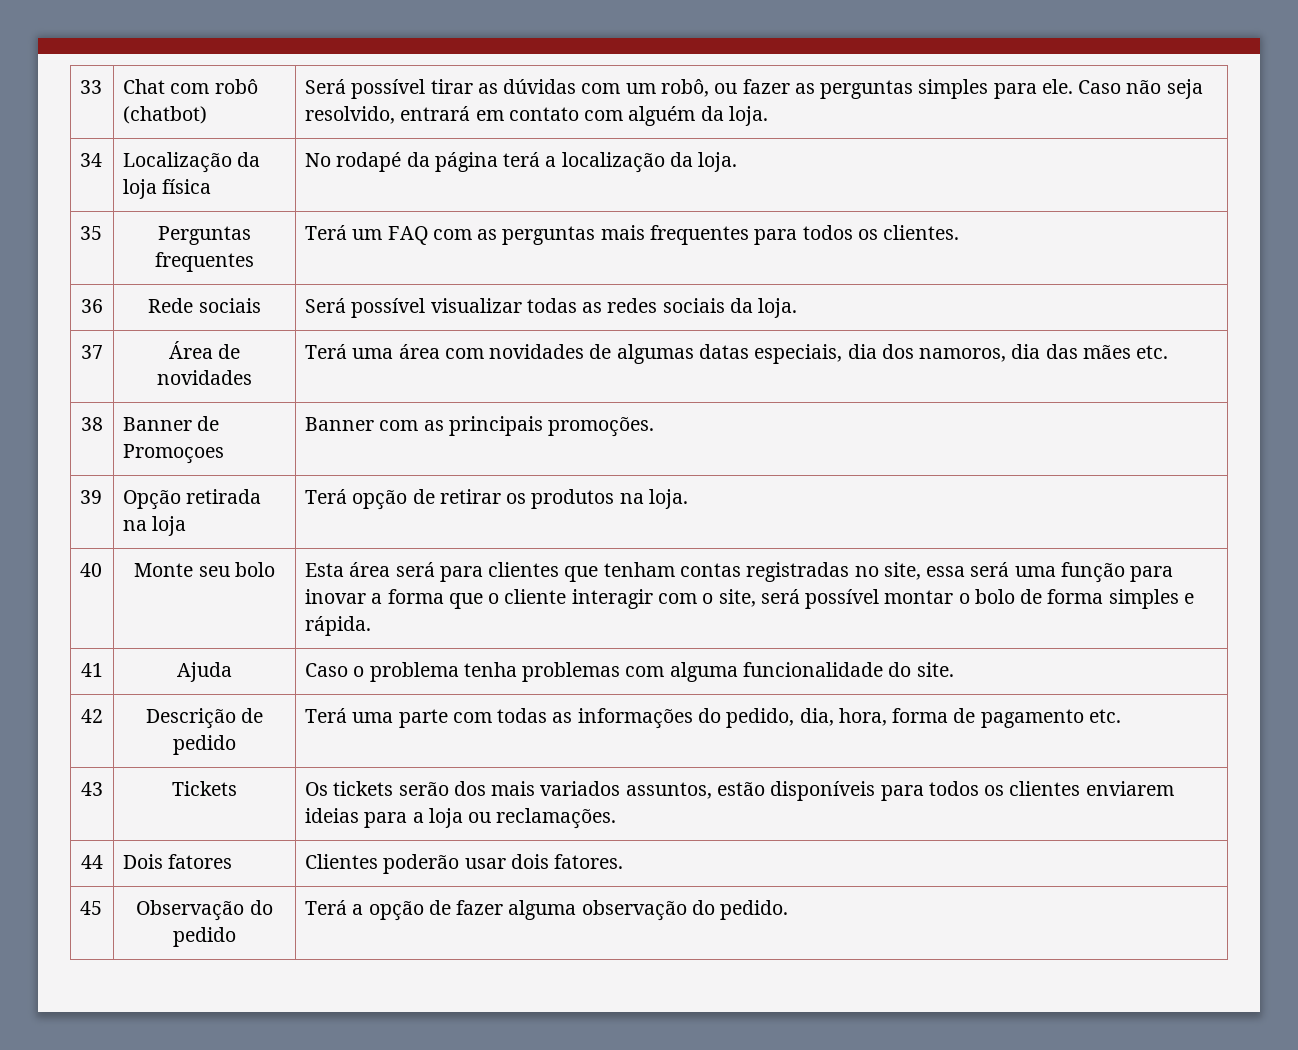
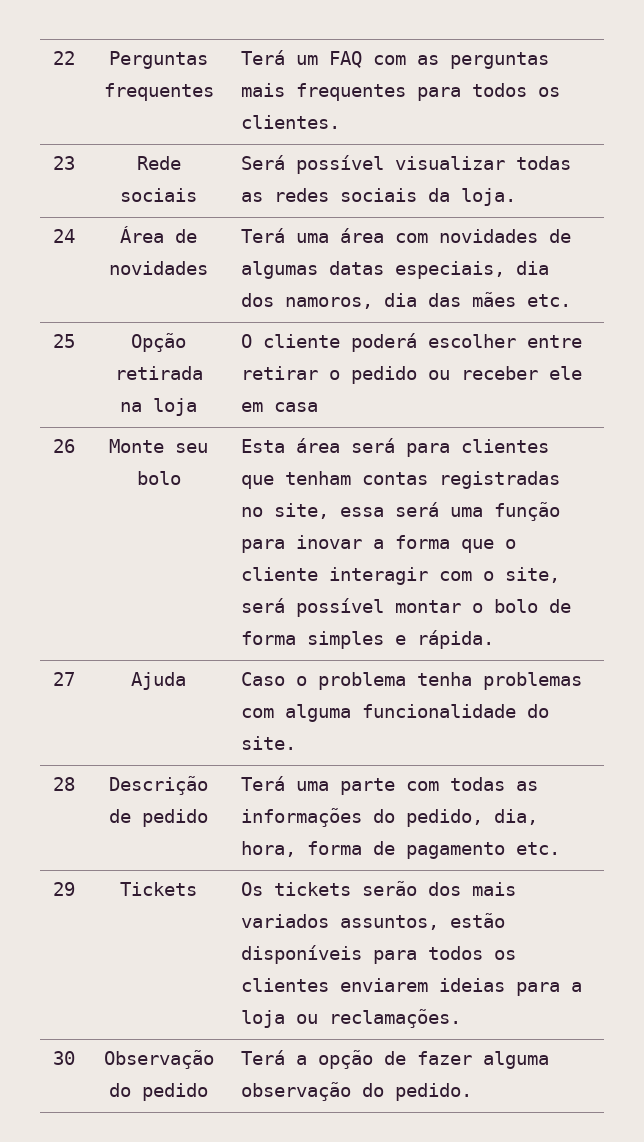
[80,80,103,94] [123,79,258,94] [123,106,208,124] [305,79,1203,99] [305,106,768,126] [80,153,103,167] [123,152,261,173] [123,179,212,199] [305,152,738,173] [80,226,103,240] 33 | Chat com robô (chatbot) | Será possível tirar as dúvidas com um robô, ou fazer as perguntas simples para ele. Caso não seja resolvido, entrará em contato com alguém da loja. // 34 | Localização da loja física | No rodapé da página terá a localização da loja. // 35 -> [53,51,75,65] 22
[81,299,103,313] 36 -> [53,156,75,170] 23
[81,345,103,359] 37 -> [53,229,75,243] 24
[81,417,103,431] [123,416,220,431] [123,444,225,464] [305,416,655,437] [80,490,103,504] [123,489,262,510] [123,516,187,536] [305,489,688,510] [80,563,103,577] 38 | Banner de Promoçoes | Banner com as principais promoções. // 39 | Opção retirada na loja | Terá opção de retirar os produtos na loja. // 40 -> [53,334,75,348] [131,333,186,352] [114,366,203,380] [120,398,197,416] [241,333,583,352] [241,366,583,384] [241,402,319,412] [53,439,75,453] 25 | Opção retirada na loja | O cliente poderá escolher entre retirar o pedido ou receber ele em casa // 26
[81,663,103,677] 41 -> [53,672,75,686] 27
[81,709,103,723] 42 -> [53,777,75,791] 28
[81,782,103,796] 43 -> [53,882,75,896] 29
[81,855,103,869] [123,854,233,869] [305,854,624,874] [80,901,103,915] 44 | Dois fatores | Clientes poderão usar dois fatores. // 45 -> [53,1051,75,1065] 30

